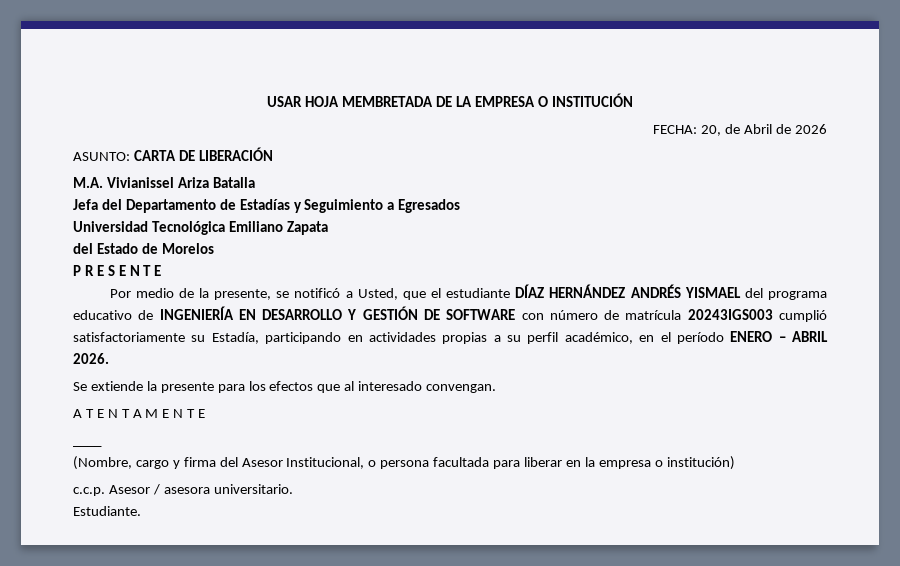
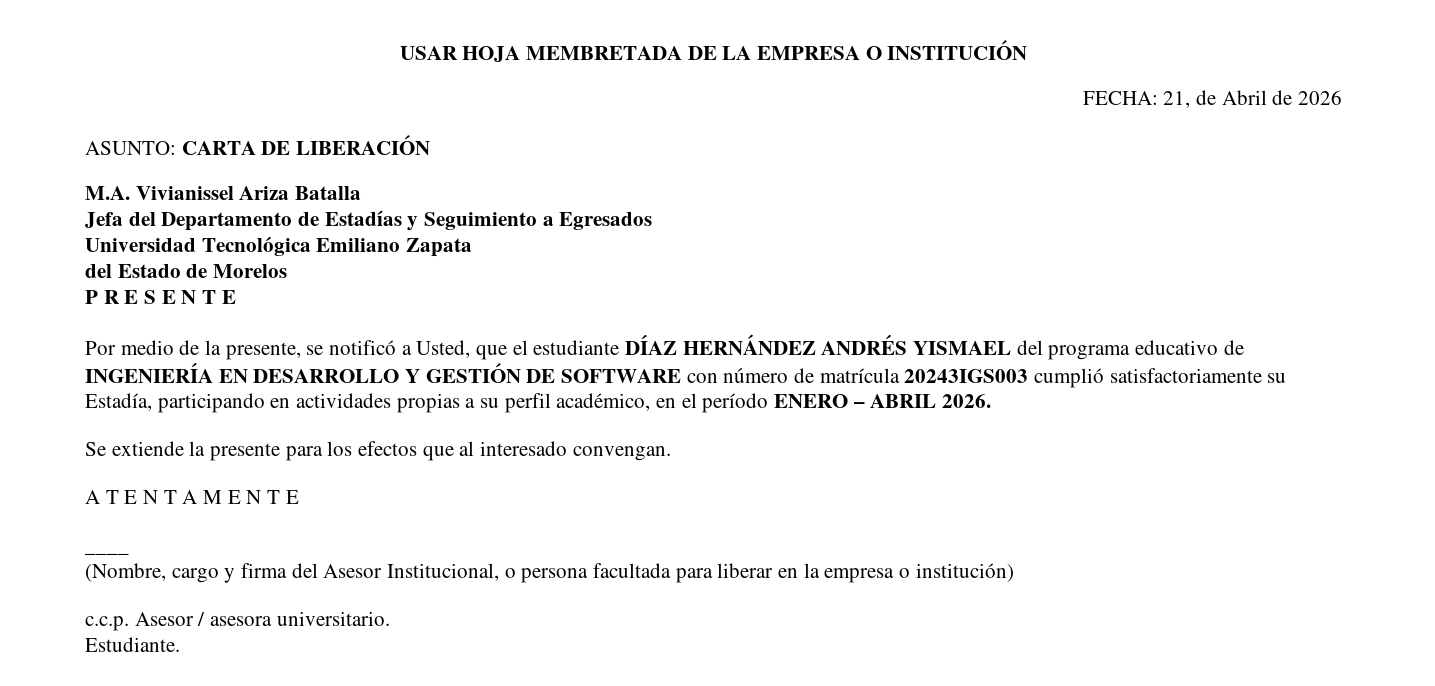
[701,125,722,136] 20, -> [1163,91,1191,108] 21,

